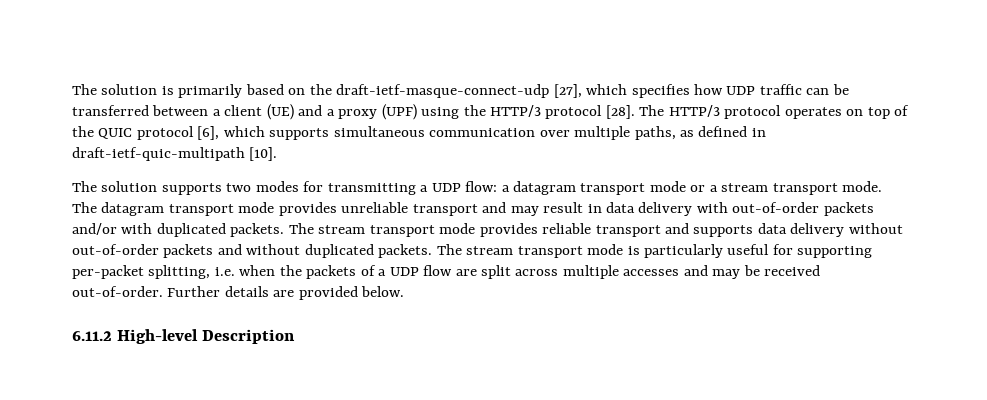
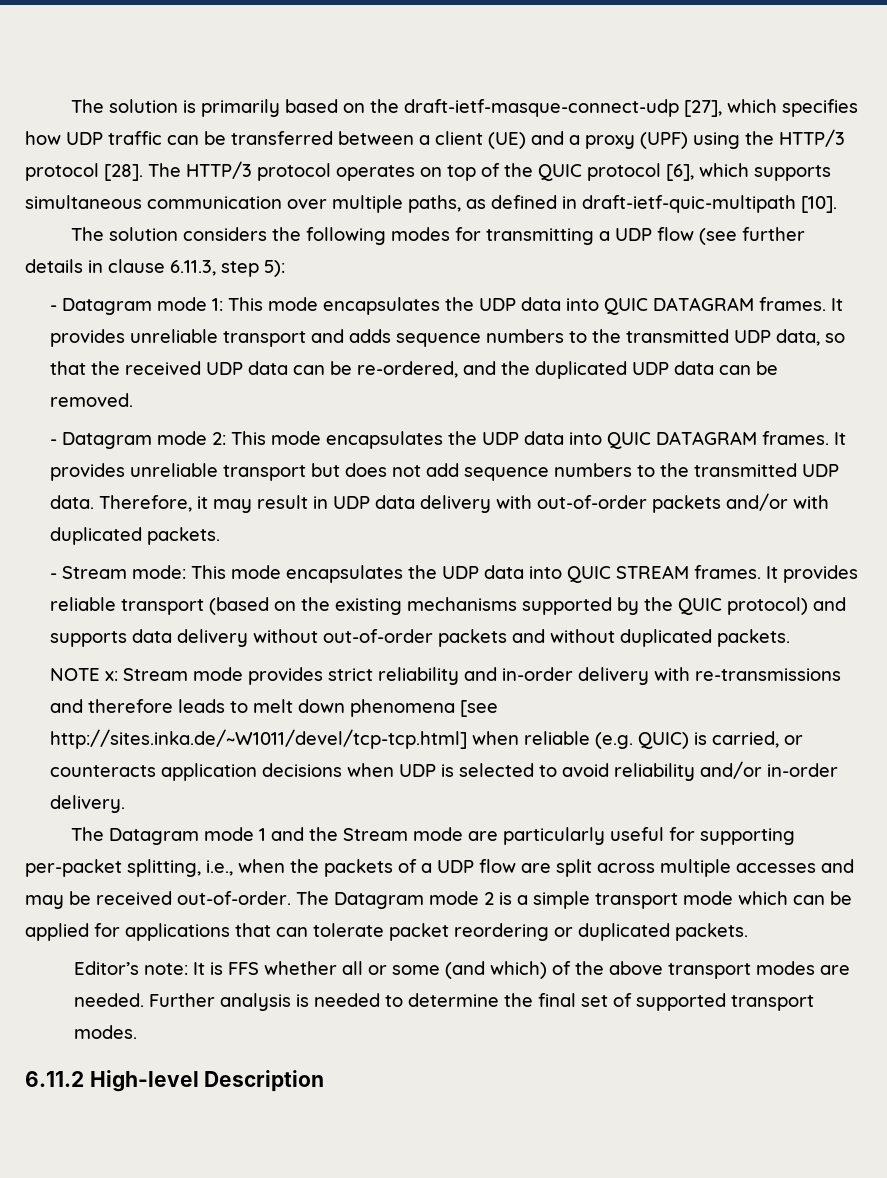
[161,183,252,195] supports two -> [182,227,386,245] considers the following
[465,181,883,195] [72,202,507,216] flow: a datagram transport mode or a stream transport mode. The datagram transport mode provides unreliable transport and -> [656,227,805,245] [25,259,285,277] [49,297,843,315] [49,329,845,347] [49,361,778,379] [49,393,133,407] [49,431,846,449] [49,463,839,481] [49,495,208,512] flow (see further details in clause 6.11.3, step 5): // - Datagram mode 1: This mode encapsulates the UDP data into QUIC DATAGRAM frames. It provides unreliable transport and adds sequence numbers to the transmitted UDP data, so that the received UDP data can be re-ordered, and the duplicated UDP data can be removed. // - Datagram mode 2: This mode encapsulates the UDP data into QUIC DATAGRAM frames. It provides unreliable transport but does not add sequence numbers to the transmitted UDP data. Therefore, it
(602, 208) none -> [332,496,370,509] UDP
[288,223,661,237] The stream transport mode provides reliable transport -> [49,565,858,583] [49,597,808,615] // - Stream mode: This mode encapsulates the UDP data into QUIC STREAM frames. It provides reliable transport (based on the existing mechanisms supported by the QUIC protocol)
[436,244,640,258] The stream transport mode is -> [49,667,841,685] [49,699,498,717] [49,729,803,749] [49,761,838,781] [49,795,125,813] [70,827,498,845] // NOTE x: Stream mode provides strict reliability and in-order delivery with re-transmissions and therefore leads to melt down phenomena [see http://sites.inka.de/~W1011/devel/tcp-tcp.html] when reliable (e.g. QUIC) is carried, or counteracts application decisions when UDP is selected to avoid reliability and/or in-order delivery. // The Datagram mode 1 and the Stream mode are
[214,267,235,276] i.e. -> [206,860,233,876] i.e.,
[167,286,405,300] Further details are provided below. -> [296,891,852,909] [25,923,748,941] [74,961,851,979] [74,993,815,1011] [74,1025,138,1039] The Datagram mode 2 is a simple transport mode which can be applied for applications that can tolerate packet reordering or duplicated packets. // Editor’s note: It is FFS whether all or some (and which) of the above transport modes are needed. Further analysis is needed to determine the final set of supported transport modes.

